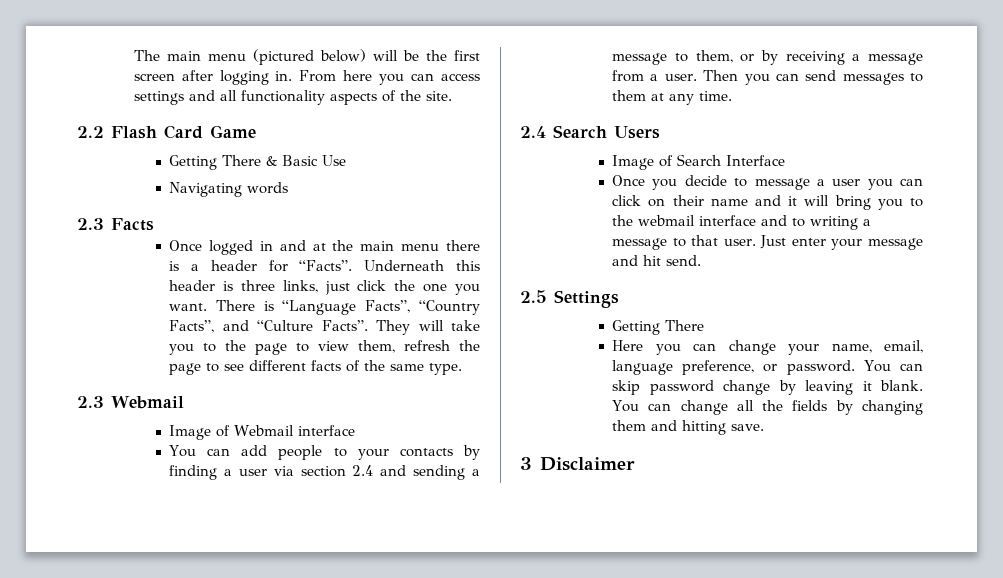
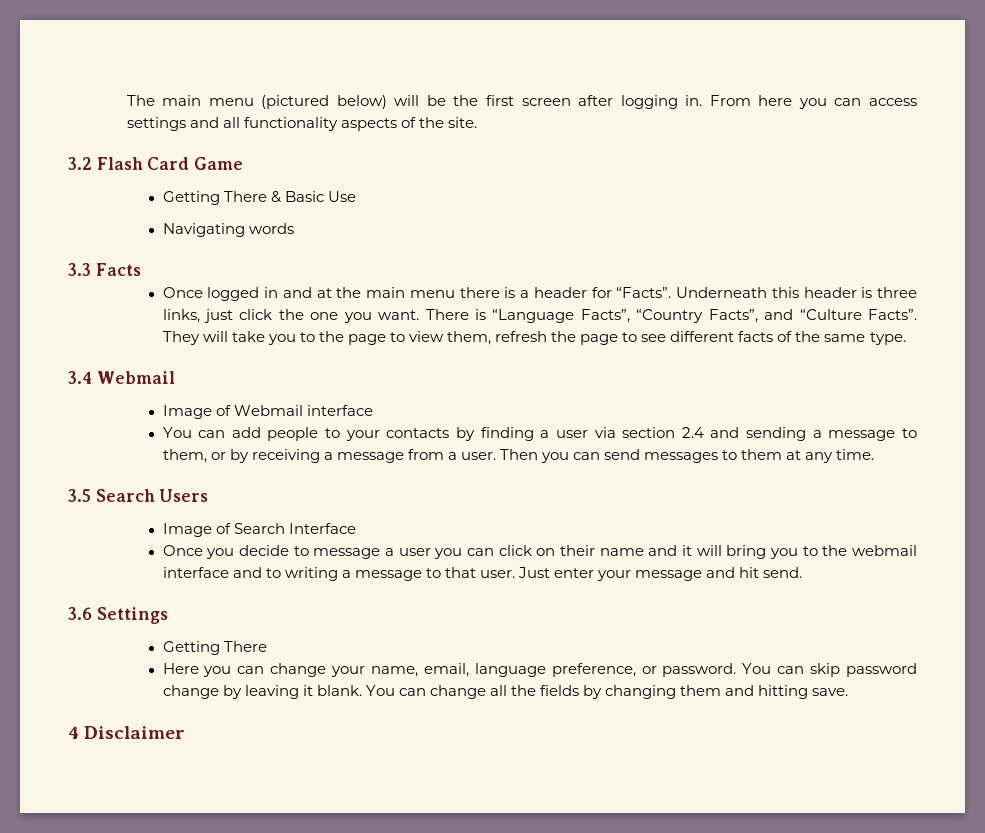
[77,126,104,138] 2.2 -> [68,157,92,170] 3.2
[77,218,104,230] 2.3 -> [68,263,91,276] 3.3
[77,396,104,408] 2.3 -> [68,371,92,384] 3.4
[520,126,546,138] 2.4 -> [68,489,91,502] 3.5
[520,290,547,303] 2.5 -> [68,607,92,620] 3.6
[520,457,532,470] 3 -> [68,726,79,739] 4

